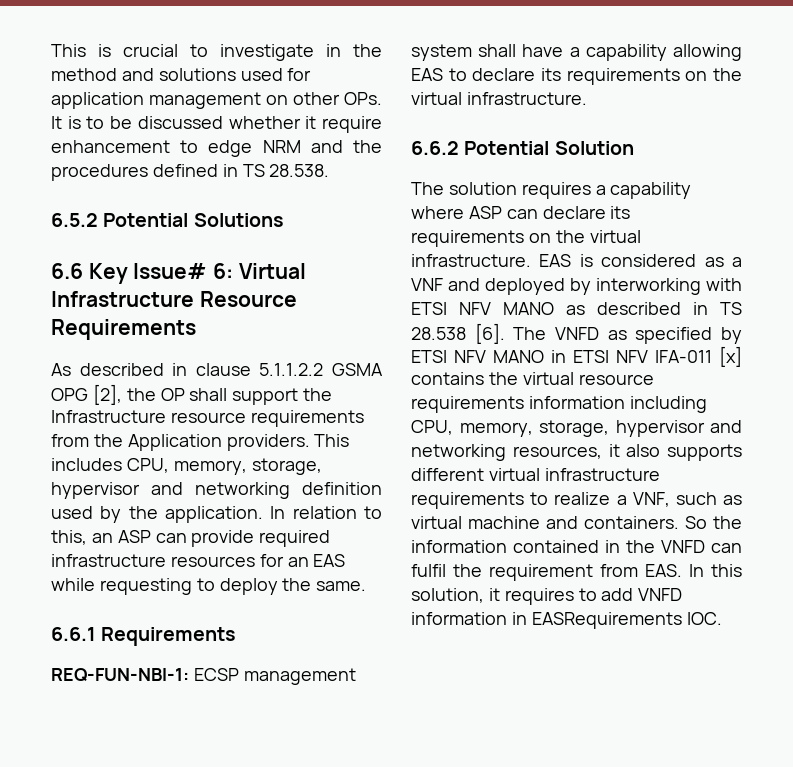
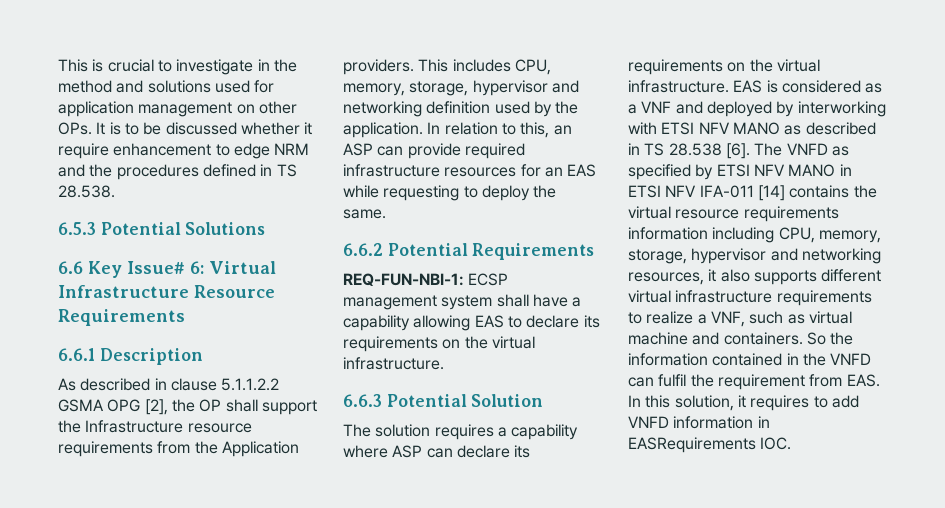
[51,213,98,227] 6.5.2 -> [58,222,96,235] 6.5.3
(196, 329) none -> [58,348,203,365] // 6.6.1 Description
[51,627,96,641] 6.6.1 -> [343,243,468,256] 6.6.2 Potential
[411,141,459,155] 6.6.2 -> [343,394,382,407] 6.6.3
[719,346,742,367] [x] -> [757,185,785,201] [14]

